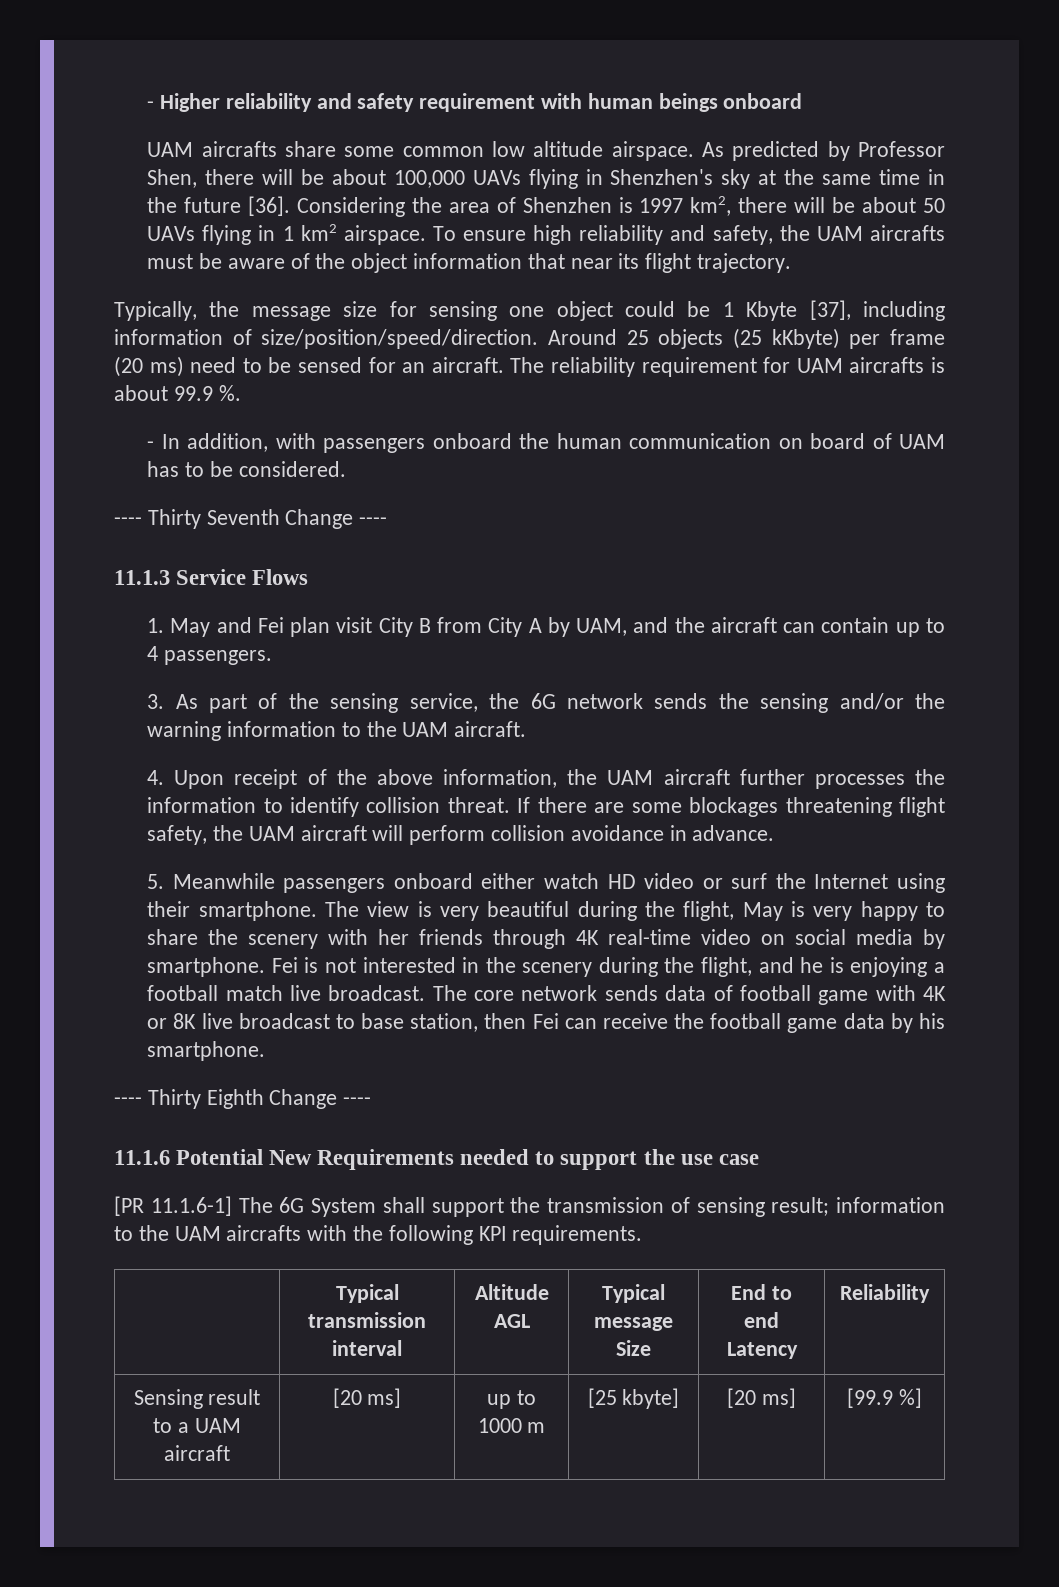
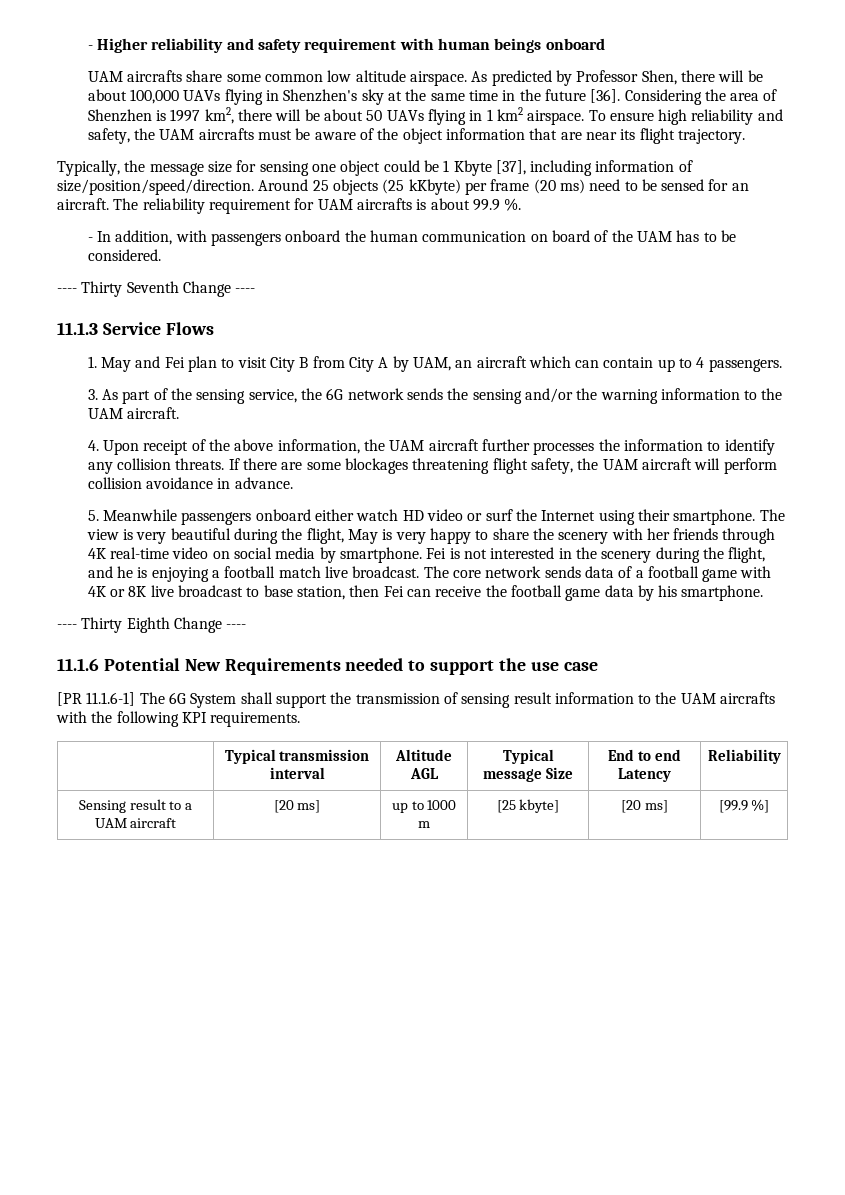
(565, 261) none -> [560,132,582,140] are
(892, 441) none -> [611,230,633,242] the
(331, 627) none -> [221,358,235,368] to
[633,617,777,633] and the aircraft -> [455,356,571,368] an aircraft which
[366,797,510,813] collision threat. -> [87,458,225,474] any collision threats.
(733, 993) none -> [635,570,644,578] a
[771,1197,830,1216] result; -> [513,692,552,704] result

